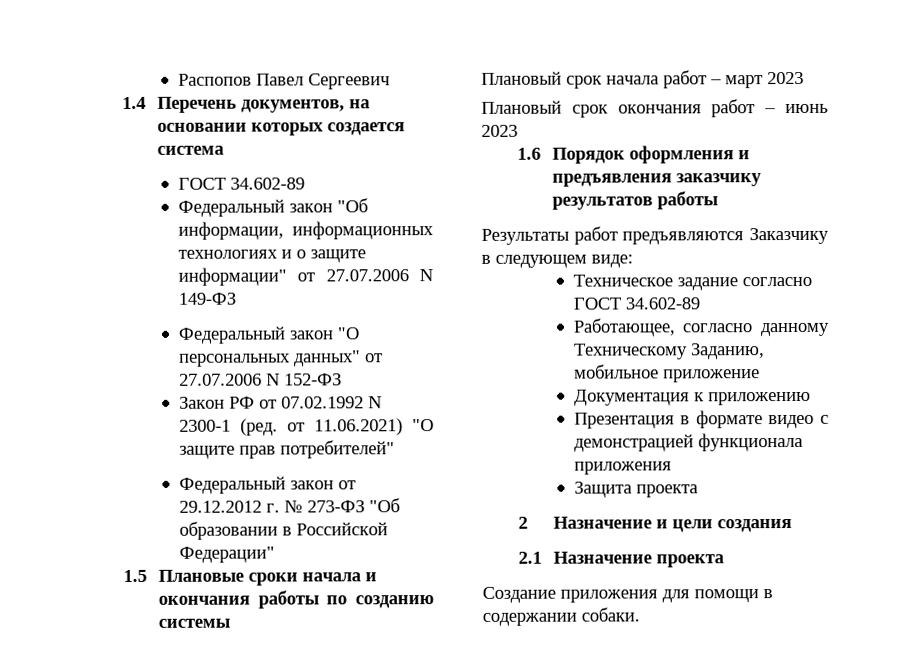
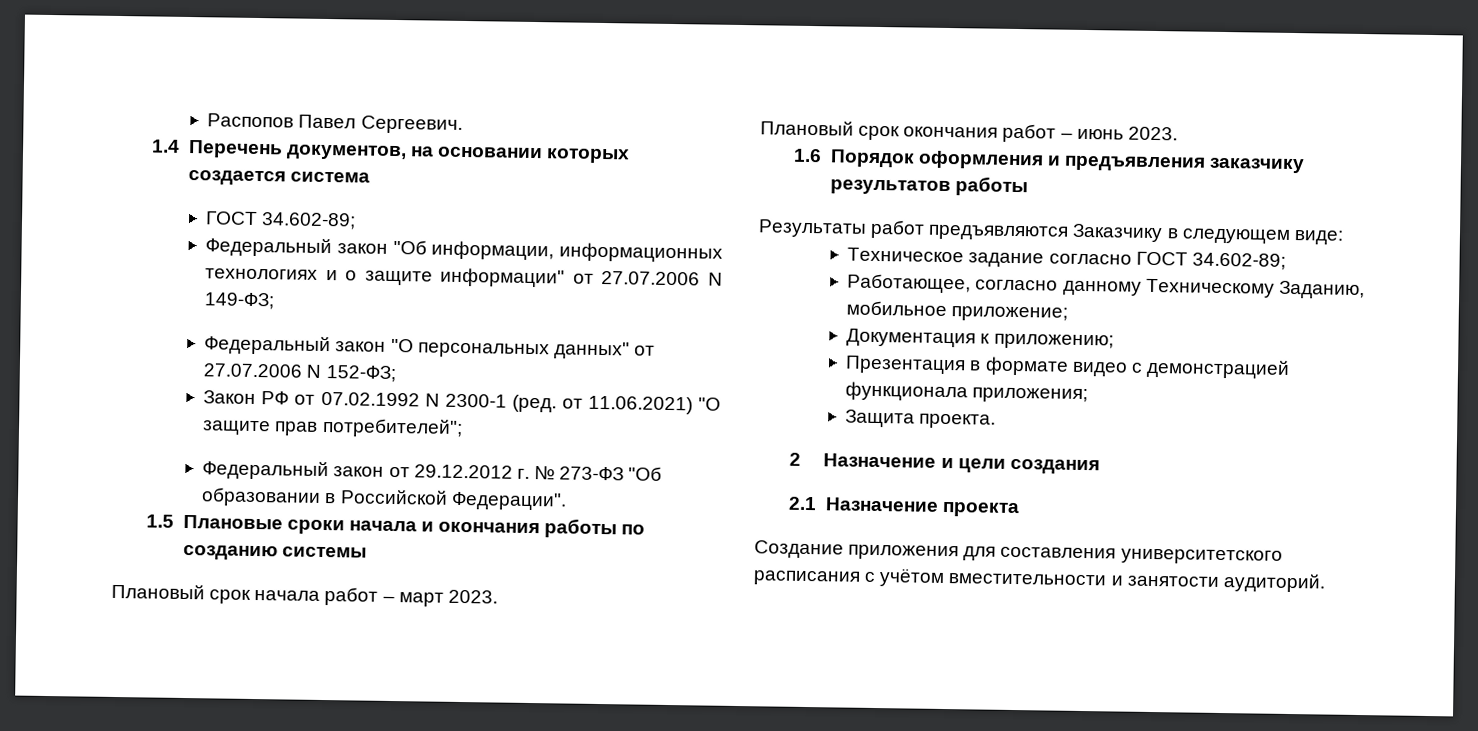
[307,73,390,90] Сергеевич -> [360,115,463,134] Сергеевич.
[229,177,305,190] 34.602-89 -> [261,212,357,230] 34.602-89;
[177,292,236,305] 149-ФЗ -> [204,292,275,310] 149-ФЗ;
[283,373,342,386] 152-ФЗ -> [325,365,396,383] 152-ФЗ;
[279,440,395,459] потребителей" -> [321,417,463,438] потребителей";
[178,546,275,563] Федерации" -> [450,491,567,511] Федерации".
[767,71,804,85] 2023 -> [447,589,498,604] 2023.
[481,124,518,137] 2023 -> [1127,126,1178,141] 2023.
[624,297,700,310] 34.602-89 -> [1191,252,1286,270] 34.602-89;
[662,369,760,383] приложение -> [951,306,1069,322] приложение;
[707,391,811,406] приложению -> [993,333,1114,350] приложению;
[573,461,672,475] приложения -> [972,387,1089,404] приложения;
[635,484,698,498] проекта -> [919,413,997,429] проекта.
[694,589,773,603] [482,607,640,626] помощи в содержании собаки. -> [1000,546,1283,565] [753,568,1326,593] составления университетского расписания с учётом вместительности и занятости аудиторий.

